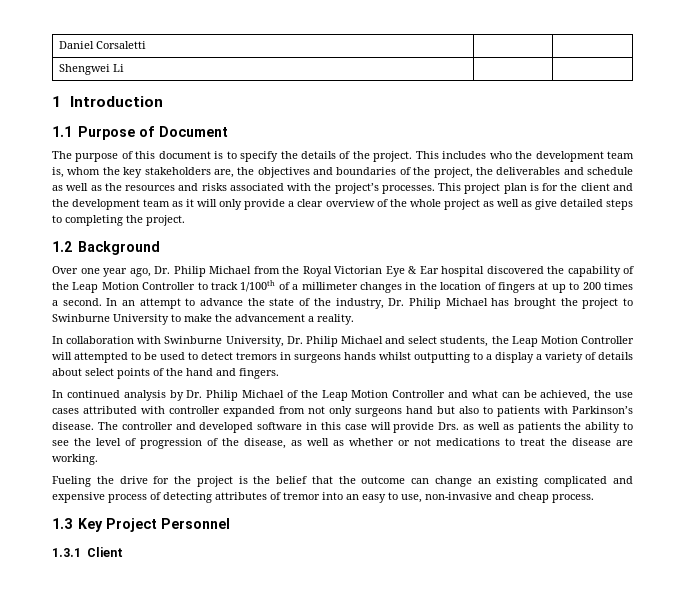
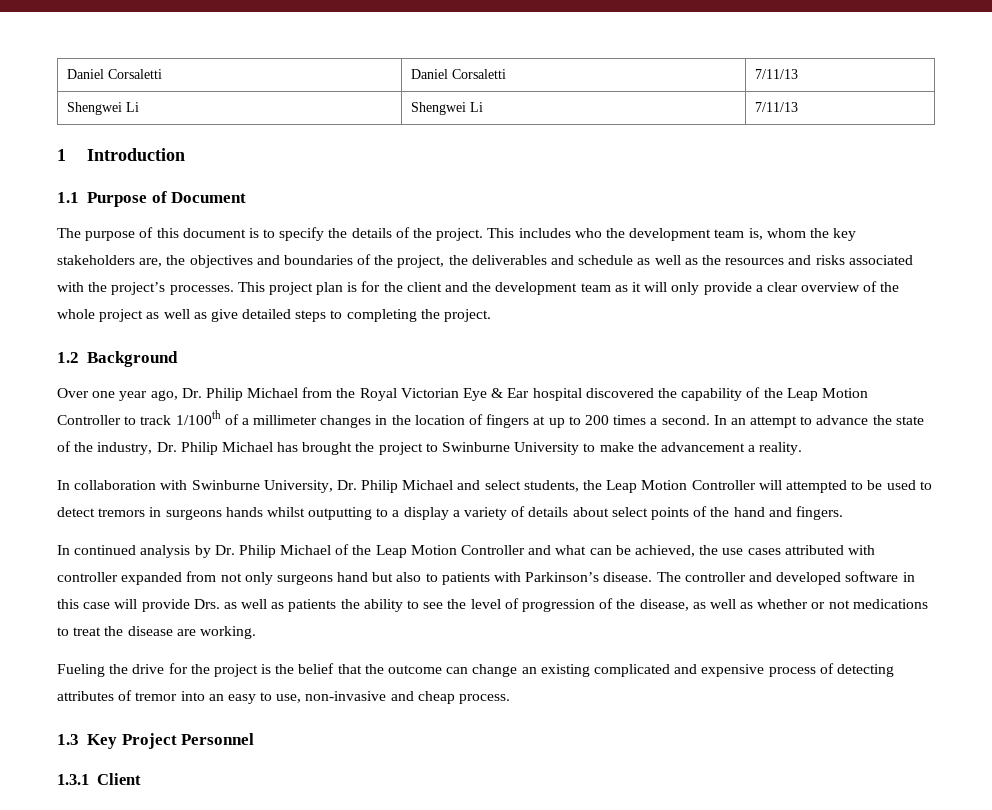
[58,41,146,49] [58,64,124,75] Daniel Corsaletti | | // Shengwei Li | | -> [66,69,162,79] [410,69,506,79] [754,69,798,79] [66,102,139,115] [410,102,483,115] [754,102,798,112] Daniel Corsaletti | Daniel Corsaletti | 7/11/13 // Shengwei Li | Shengwei Li | 7/11/13

